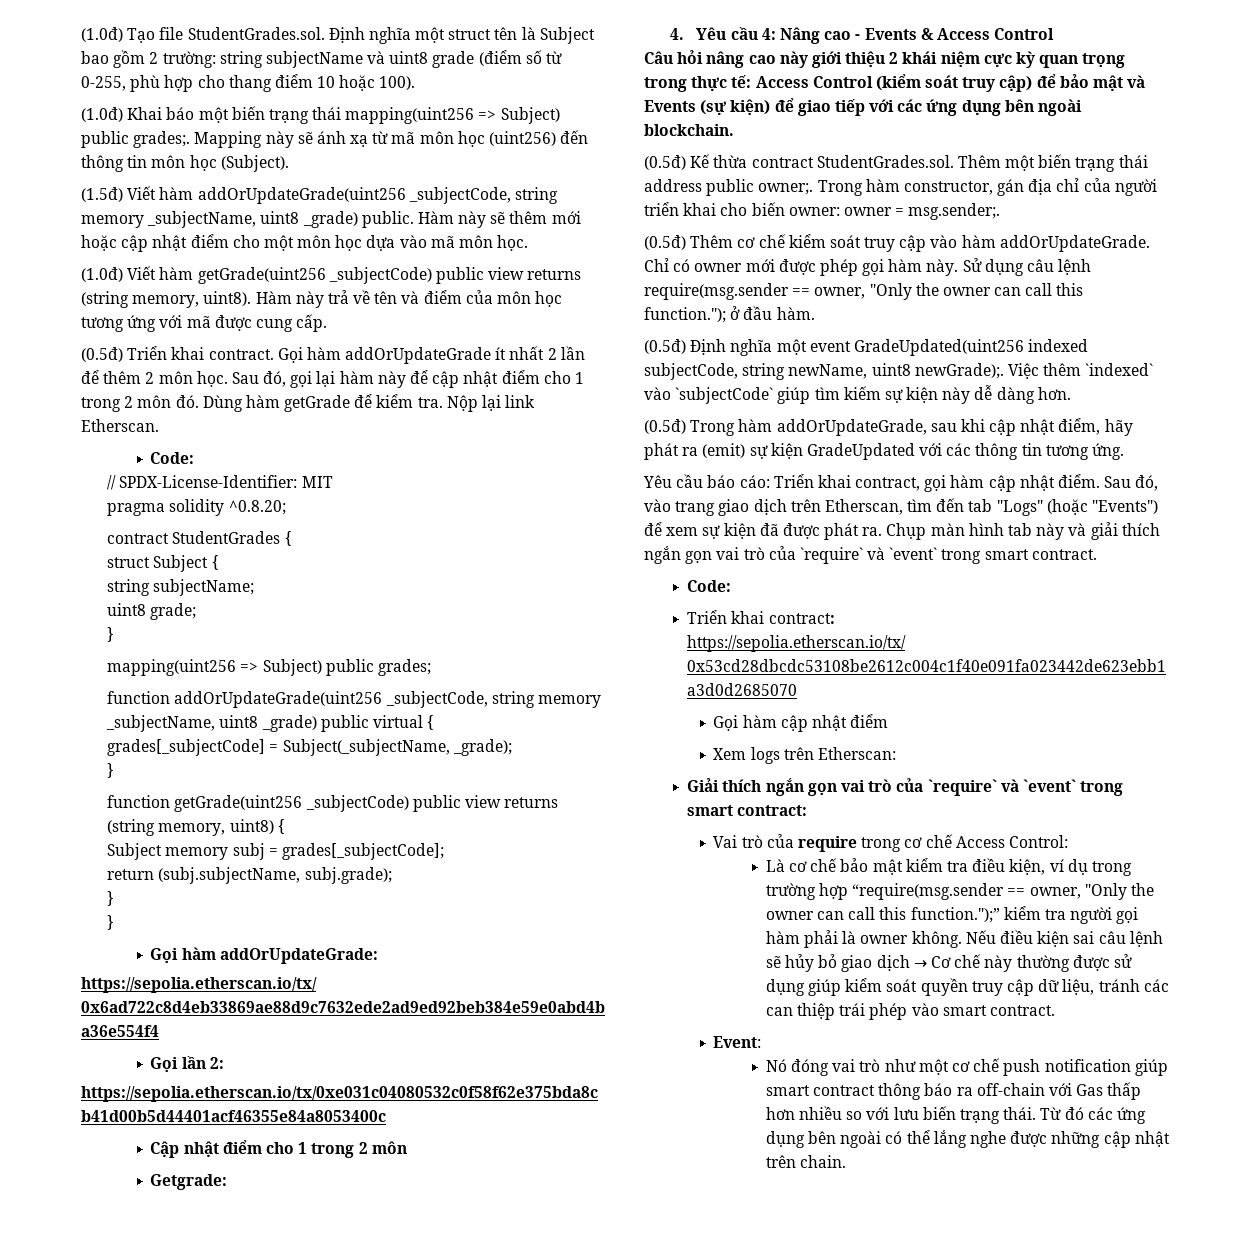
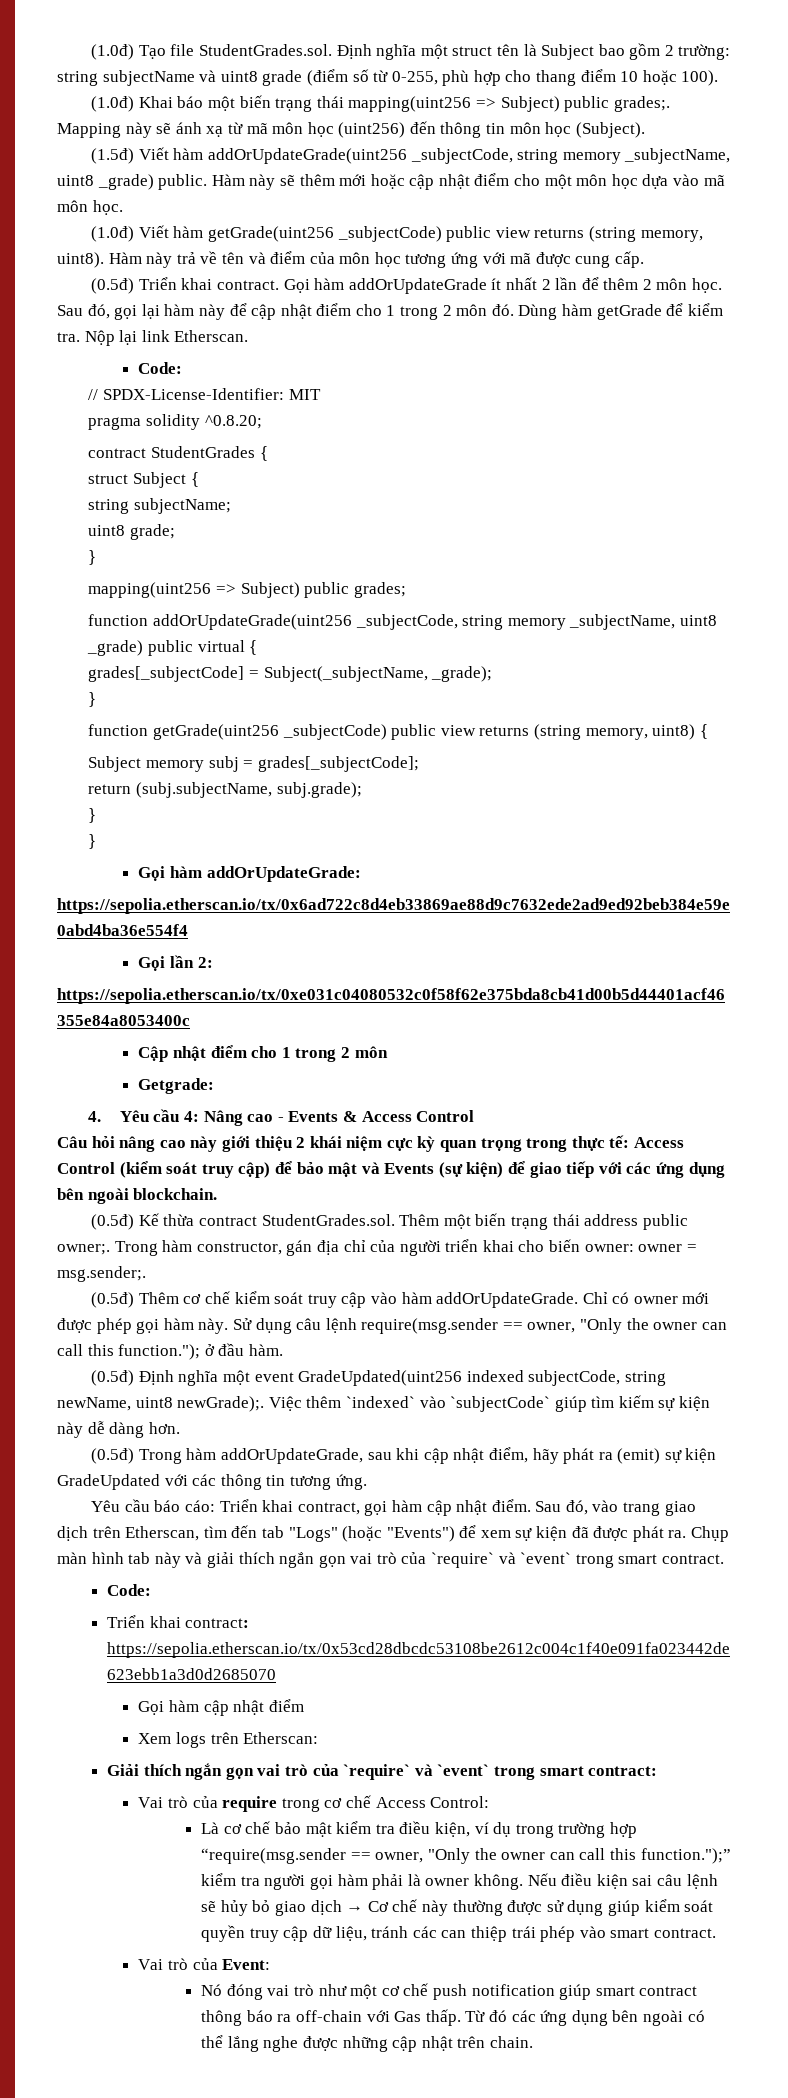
(1055, 1010) none -> [138,1958,218,1970] Vai trò của
[1107,1082,1142,1100] [765,1106,1037,1124] thấp hơn nhiều so với lưu biến trạng thái. -> [425,2009,461,2026] thấp.

